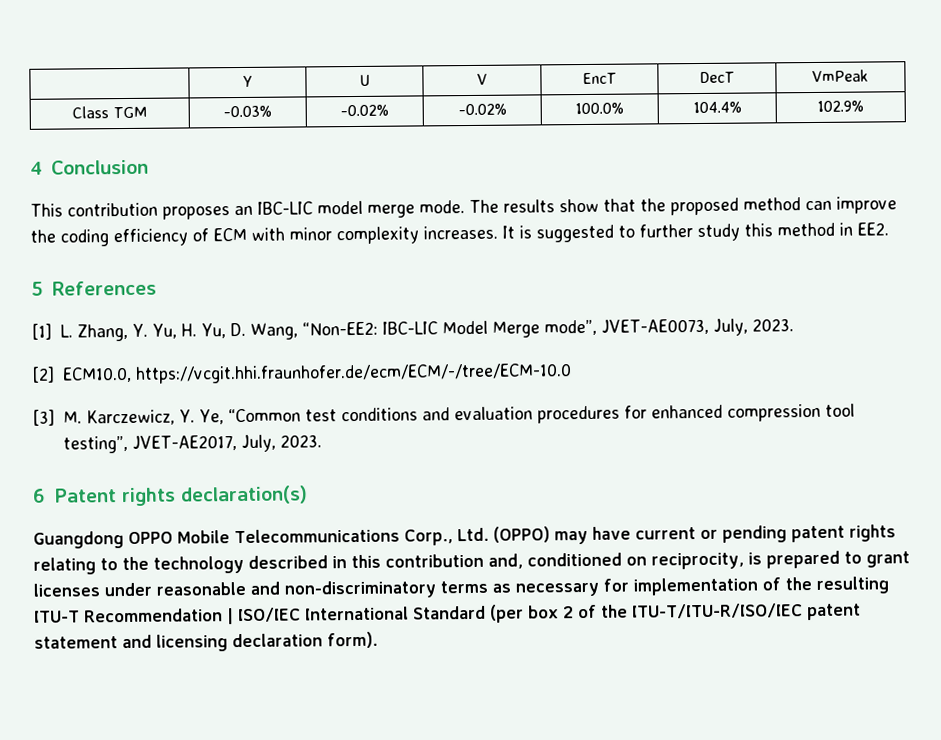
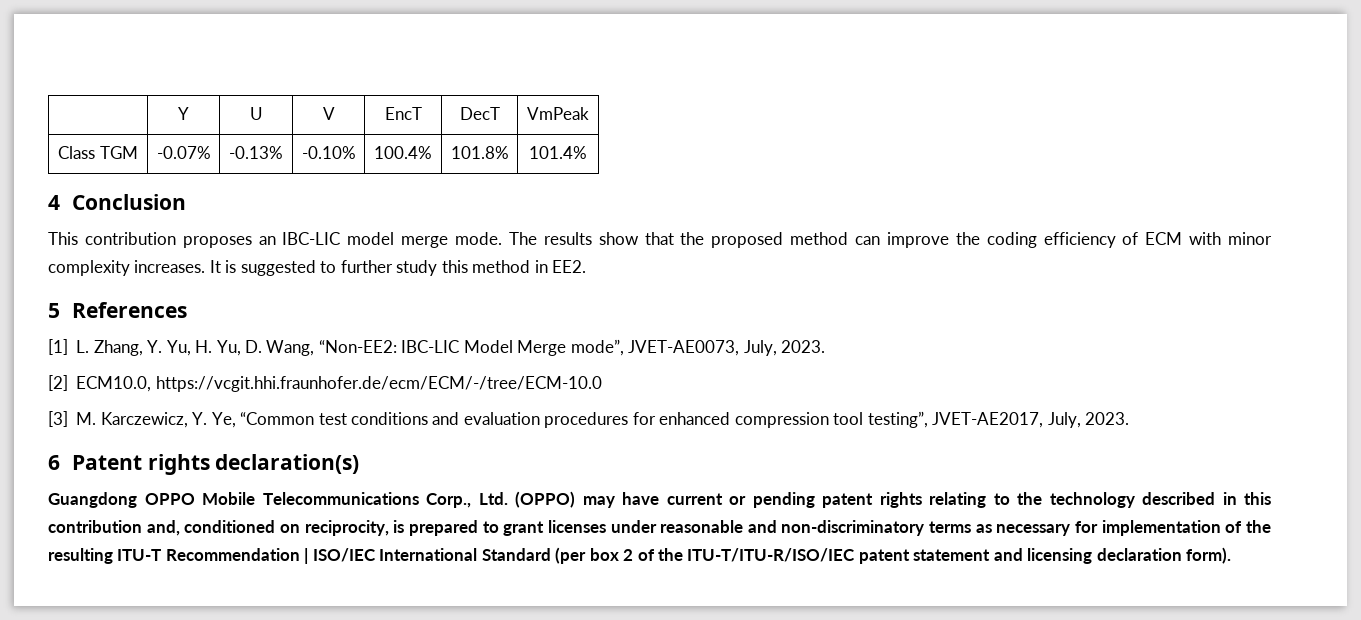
[223,105,272,118] [340,104,389,117] [457,103,507,116] [575,102,624,115] [692,101,742,114] [817,100,864,112] -0.03% | -0.02% | -0.02% | 100.0% | 104.4% | 102.9% -> [156,146,211,159] [229,146,283,159] [301,146,356,159] [374,146,432,159] [450,146,509,159] [529,146,587,159] -0.07% | -0.13% | -0.10% | 100.4% | 101.8% | 101.4%

